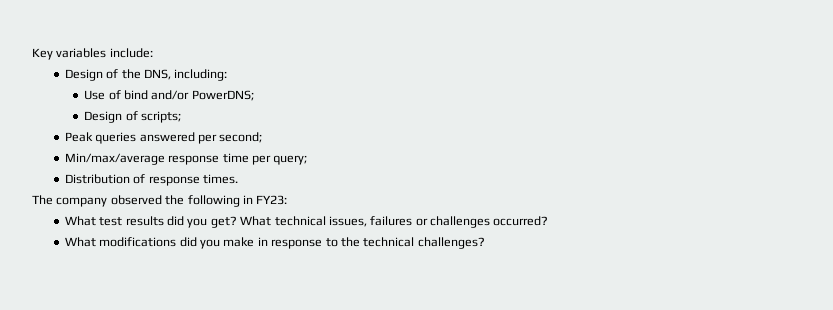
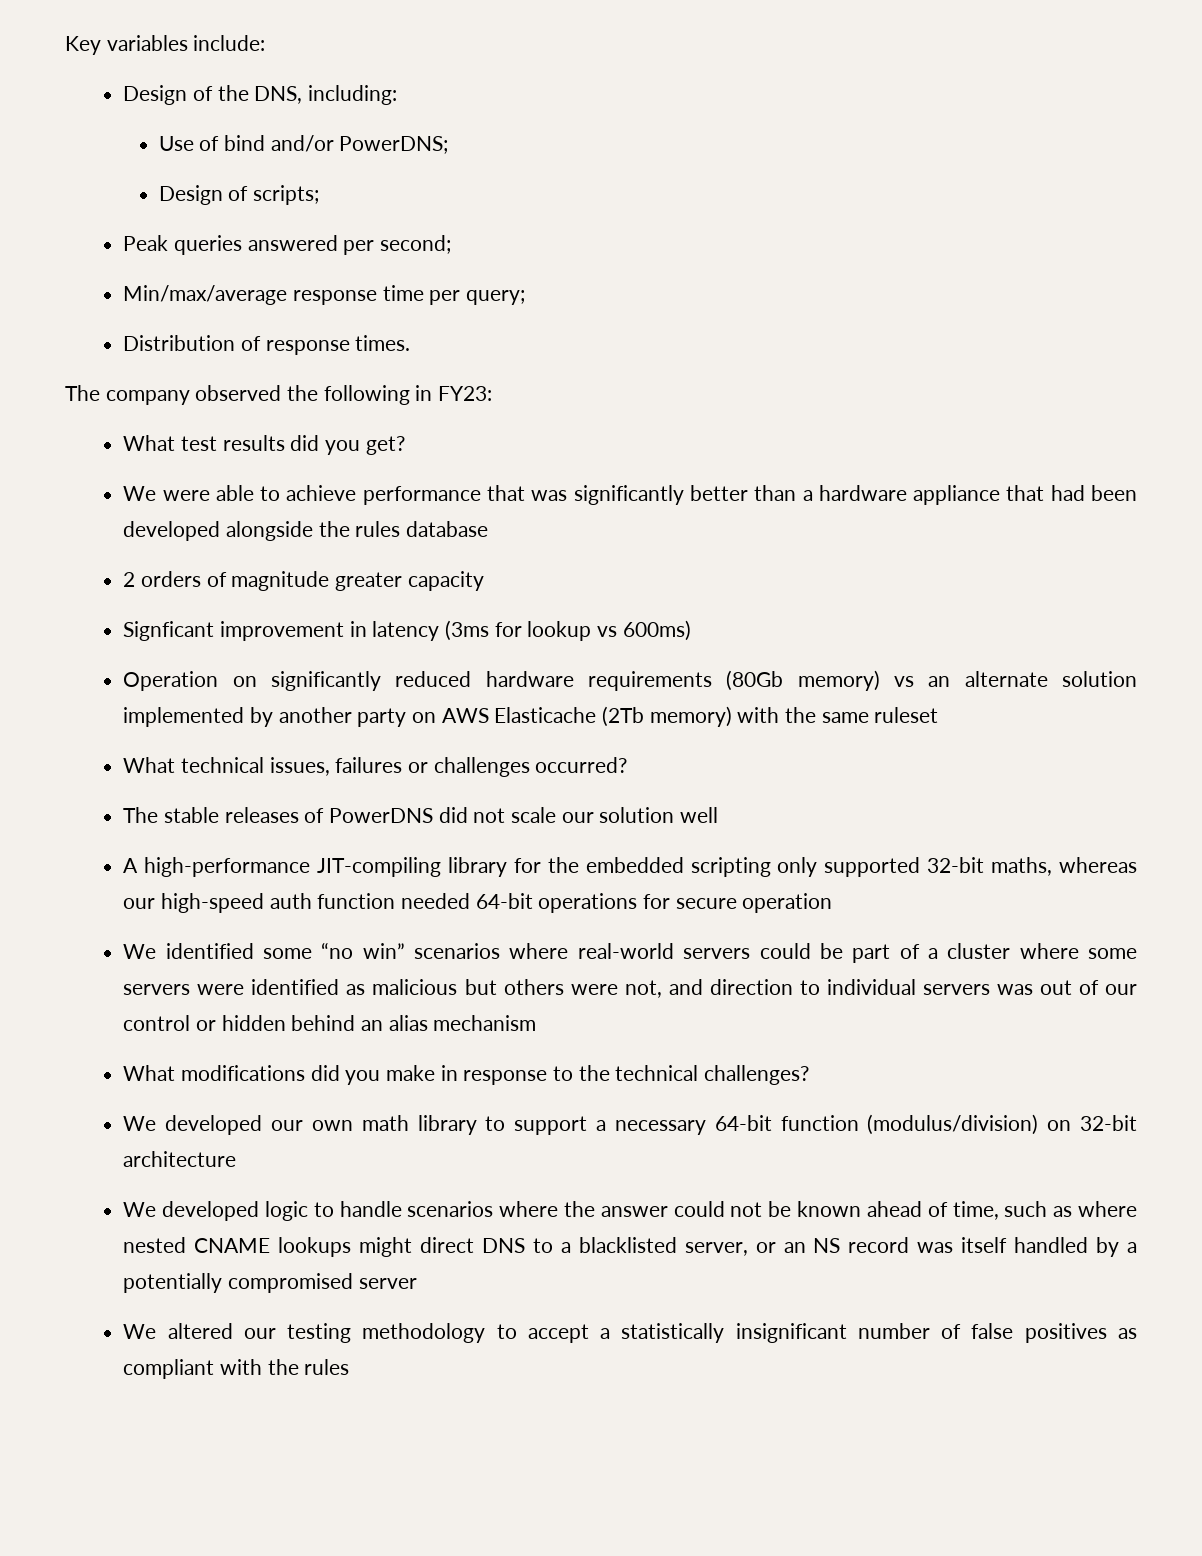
(237, 222) none -> [123,485,1137,505] [123,521,489,541] [123,571,484,591] [123,620,691,641] [123,670,1137,691] [123,706,939,727] // We were able to achieve performance that was significantly better than a hardware appliance that had been developed alongside the rules database // 2 orders of magnitude greater capacity // Signficant improvement in latency (3ms for lookup vs 600ms) // Operation on significantly reduced hardware requirements (80Gb memory) vs an alternate solution implemented by another party on AWS Elasticache (2Tb memory) with the same ruleset //
(549, 221) none -> [123,807,719,823] [123,857,1137,877] [123,893,833,913] [123,942,1137,963] [123,979,1137,998] [123,1015,537,1031] // The stable releases of PowerDNS did not scale our solution well // A high-performance JIT-compiling library for the embedded scripting only supported 32-bit maths, whereas our high-speed auth function needed 64-bit operations for secure operation // We identified some “no win” scenarios where real-world servers could be part of a cluster where some servers were identified as malicious but others were not, and direction to individual servers was out of our control or hidden behind an alias mechanism
(485, 243) none -> [123,1114,1137,1135] [123,1151,237,1167] [123,1201,1137,1221] [123,1237,1137,1257] [123,1273,417,1293] [123,1323,1138,1343] [123,1359,350,1379] // We developed our own math library to support a necessary 64-bit function (modulus/division) on 32-bit architecture // We developed logic to handle scenarios where the answer could not be known ahead of time, such as where nested CNAME lookups might direct DNS to a blacklisted server, or an NS record was itself handled by a potentially compromised server // We altered our testing methodology to accept a statistically insignificant number of false positives as compliant with the rules

